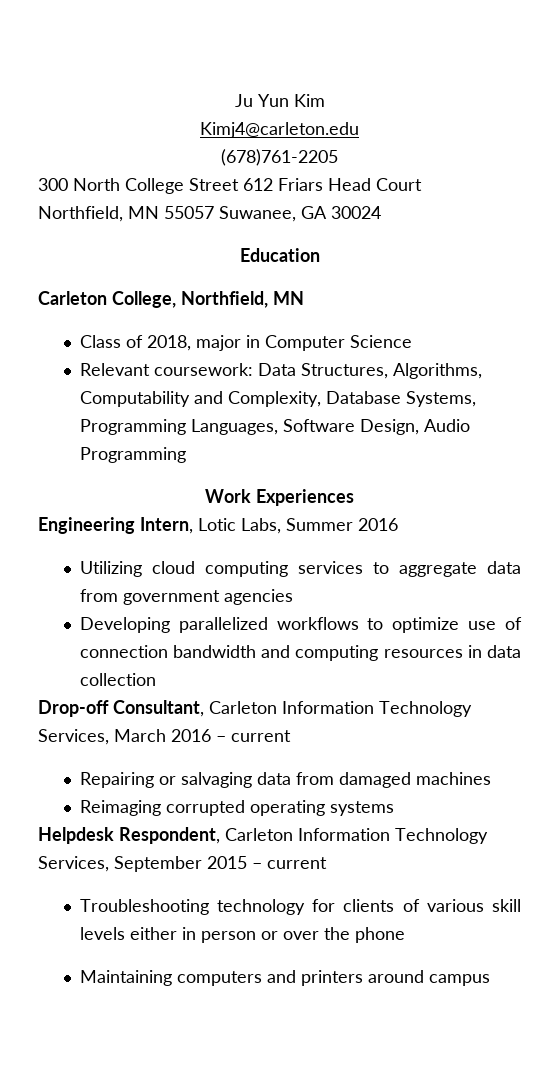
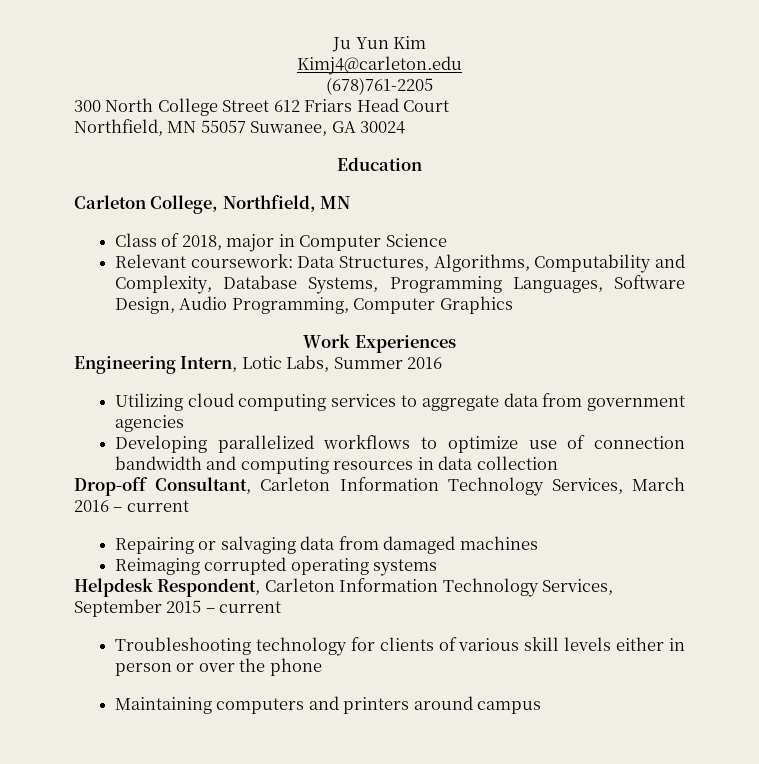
[79,447,186,463] Programming -> [231,296,513,314] Programming, Computer Graphics

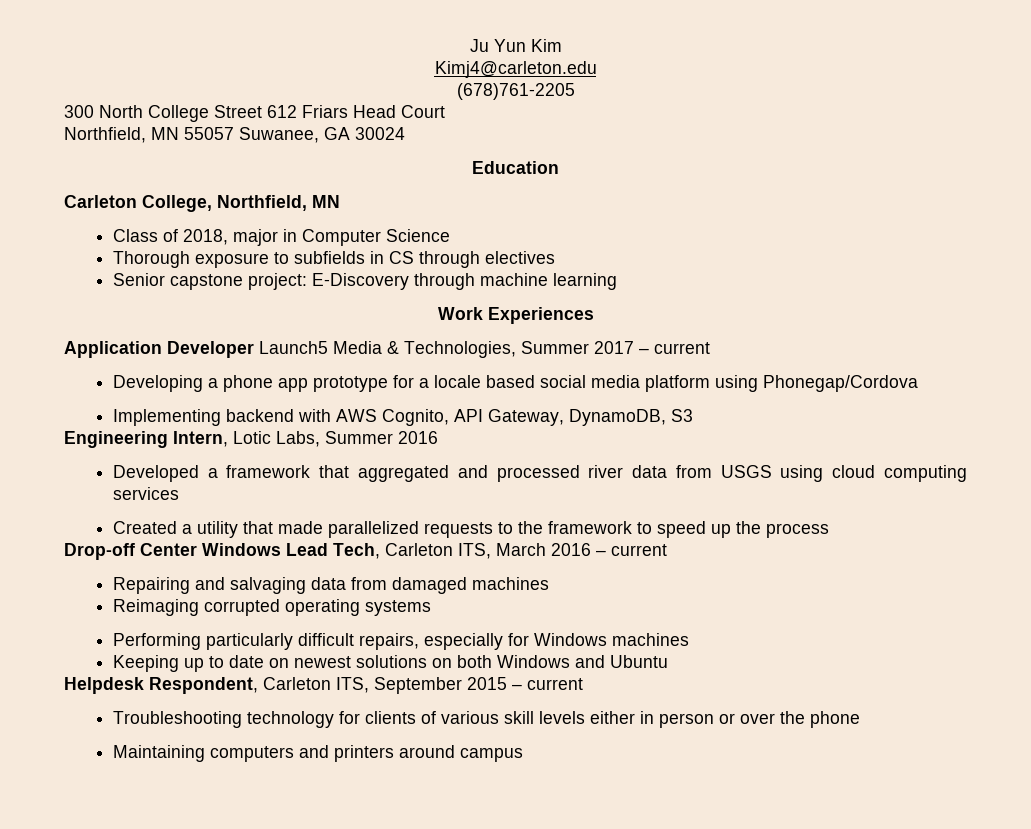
[114,254,686,273] [114,275,686,294] [114,296,513,314] [303,334,456,353] Relevant coursework: Data Structures, Algorithms, Computability and Complexity, Database Systems, Programming Languages, Software Design, Audio Programming, Computer Graphics // Work Experiences -> [112,251,555,268] [112,273,617,290] [437,307,594,324] [64,341,710,358] [112,375,918,392] [112,409,693,426] Thorough exposure to subfields in CS through electives // Senior capstone project: E-Discovery through machine learning // Work Experiences // Application Developer Launch5 Media & Technologies, Summer 2017 – current // Developing a phone app prototype for a locale based social media platform using Phonegap/Cordova // Implementing backend with AWS Cognito, API Gateway, DynamoDB, S3
[114,393,686,411] [114,415,184,432] [114,435,685,453] [114,456,558,474] [74,477,623,496] Utilizing cloud computing services to aggregate data from government agencies // Developing parallelized workflows to optimize use of connection bandwidth and computing resources in data collection // Drop-off Consultant, Carleton Information Technology Services, -> [112,465,967,482] [112,487,179,500] [112,521,829,538] [64,543,491,560] Developed a framework that aggregated and processed river data from USGS using cloud computing services // Created a utility that made parallelized requests to the framework to speed up the process // Drop-off Center Windows Lead Tech, Carleton ITS,
[198,541,217,550] or -> [194,577,225,590] and
(438, 567) none -> [112,633,689,650] [112,655,668,672] // Performing particularly difficult repairs, especially for Windows machines // Keeping up to date on newest solutions on both Windows and Ubuntu
[339,578,614,597] Information Technology Services, -> [336,677,369,693] ITS,

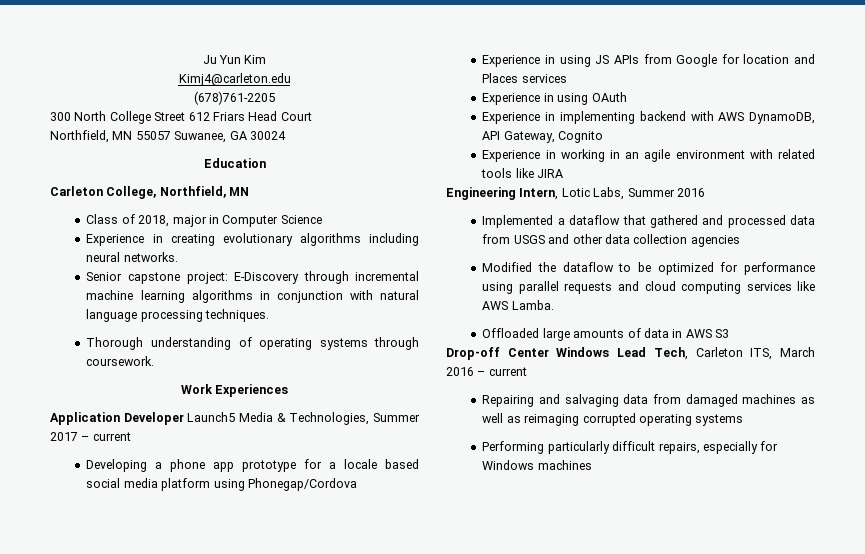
[112,251,555,268] Thorough exposure to subfields in CS through electives -> [86,233,419,246] [86,252,178,262] Experience in creating evolutionary algorithms including neural networks.
(475, 281) none -> [355,271,419,281] incremental
(617, 281) none -> [191,290,419,303] [86,309,270,322] [86,337,419,350] [86,356,155,366] algorithms in conjunction with natural language processing techniques. // Thorough understanding of operating systems through coursework.
[112,409,221,426] Implementing -> [482,54,815,67] [482,73,567,83] [482,92,627,105] [482,111,635,124] Experience in using JS APIs from Google for location and Places services // Experience in using OAuth // Experience in implementing
[381,409,449,426] Cognito, -> [749,112,815,124] DynamoDB,
[568,409,693,426] DynamoDB, S3 -> [558,131,604,143] [482,149,815,162] [481,168,564,178] Cognito // Experience in working in an agile environment with related tools like JIRA
[112,465,449,482] Developed a framework that aggregated -> [482,215,698,228] Implemented a dataflow that gathered
[588,465,624,478] river -> (786, 221) none
[780,465,967,482] [112,487,179,500] [112,521,829,538] using cloud computing services // Created a utility that made parallelized requests to the framework to speed up the process -> [548,234,740,247] [482,262,815,275] [482,281,815,294] [482,300,554,310] [482,328,730,341] and other data collection agencies // Modified the dataflow to be optimized for performance using parallel requests and cloud computing services like AWS Lamba. // Offloaded large amounts of data in AWS S3
[112,599,199,616] // Reimaging -> [801,397,815,404] [482,413,580,426] as well as reimaging
[112,655,668,672] [64,677,583,694] [112,711,860,728] [112,745,523,762] // Keeping up to date on newest solutions on both Windows and Ubuntu // Helpdesk Respondent, Carleton ITS, September 2015 – current // Troubleshooting technology for clients of various skill levels either in person or over the phone // Maintaining computers and printers around campus -> (592, 465) none

